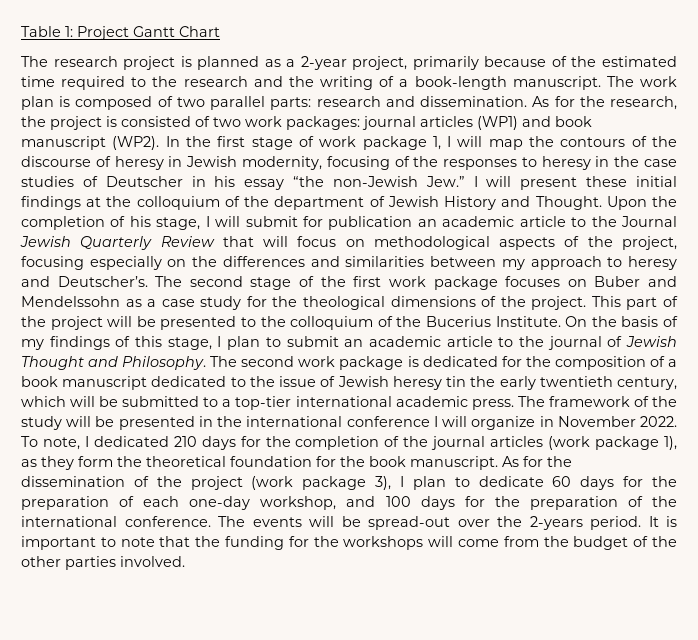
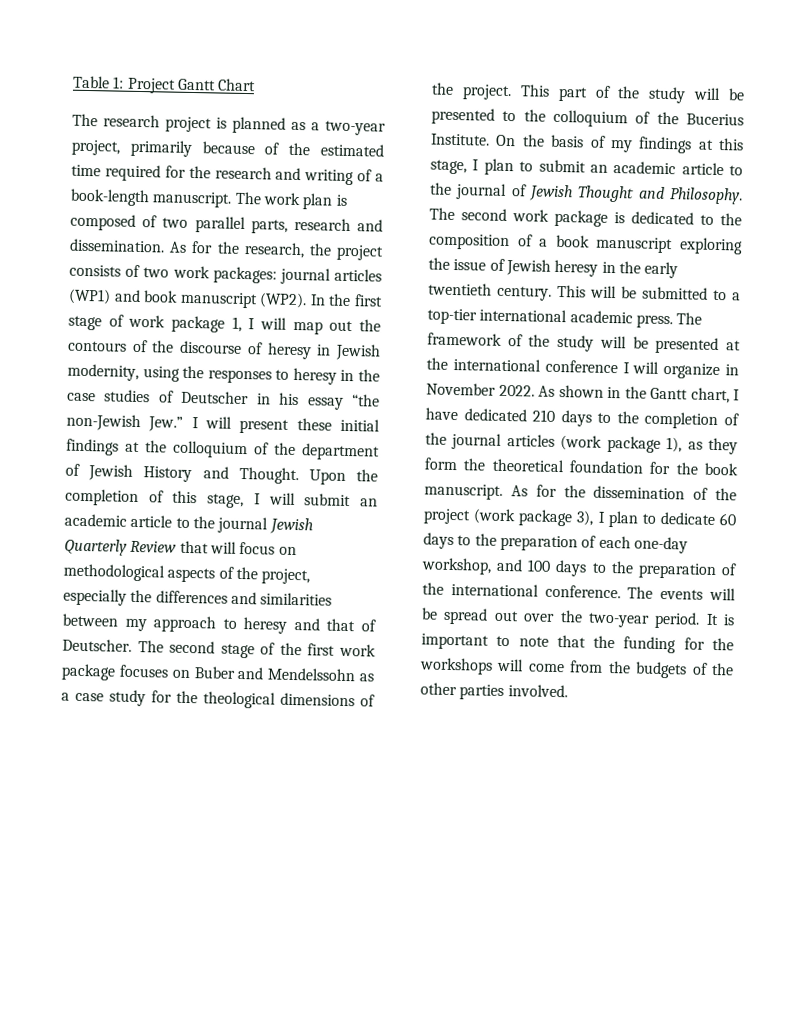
[300,56,347,70] 2-year -> [325,120,386,136] two-year
[131,77,147,87] to -> [164,165,186,178] for
[288,76,314,87] the -> (302, 174) none
[270,97,312,110] parts: -> [250,219,288,234] parts,
[106,116,191,127] is consisted -> [69,264,121,277] consists
(523, 144) none -> [329,320,354,332] out
[326,156,410,170] focusing of -> [142,366,180,382] using
[129,216,151,227] his -> [172,490,198,504] this
[303,216,678,230] for publication an academic article to the Journal -> [360,498,379,507] [64,513,269,534] an academic article to the journal
[21,256,187,270] focusing especially on -> [63,588,127,606] especially
[57,276,148,287] Deutscher’s. -> [326,618,376,632] [62,638,132,652] that of Deutscher.
[50,316,103,330] project -> [648,86,687,104] study
[115,336,131,347] of -> [697,139,714,150] at
[501,356,522,367] for -> [700,214,714,225] to
[151,376,246,387] dedicated to -> [679,237,743,255] exploring
[446,376,467,387] tin -> [601,261,616,274] in
[617,377,677,390] [21,396,66,407] century, which -> [497,284,586,301] century. This
[198,416,213,427] in -> [726,340,741,351] at
[21,436,89,450] To note, I -> [538,385,740,404] [425,407,458,421] As shown in the Gantt chart, I have
[240,436,261,447] for -> [597,412,612,424] to
[623,476,644,487] for -> [457,535,472,546] to
[464,496,485,507] for -> [591,562,607,573] to
[368,516,450,530] spread-out -> [443,607,519,625] spread out
[529,516,583,530] 2-years -> [587,612,650,628] two-year
[573,536,629,550] budget -> [635,661,688,679] budgets

